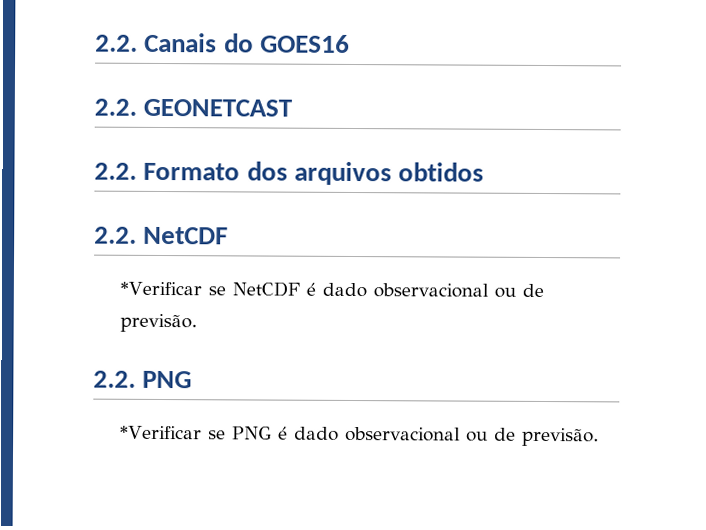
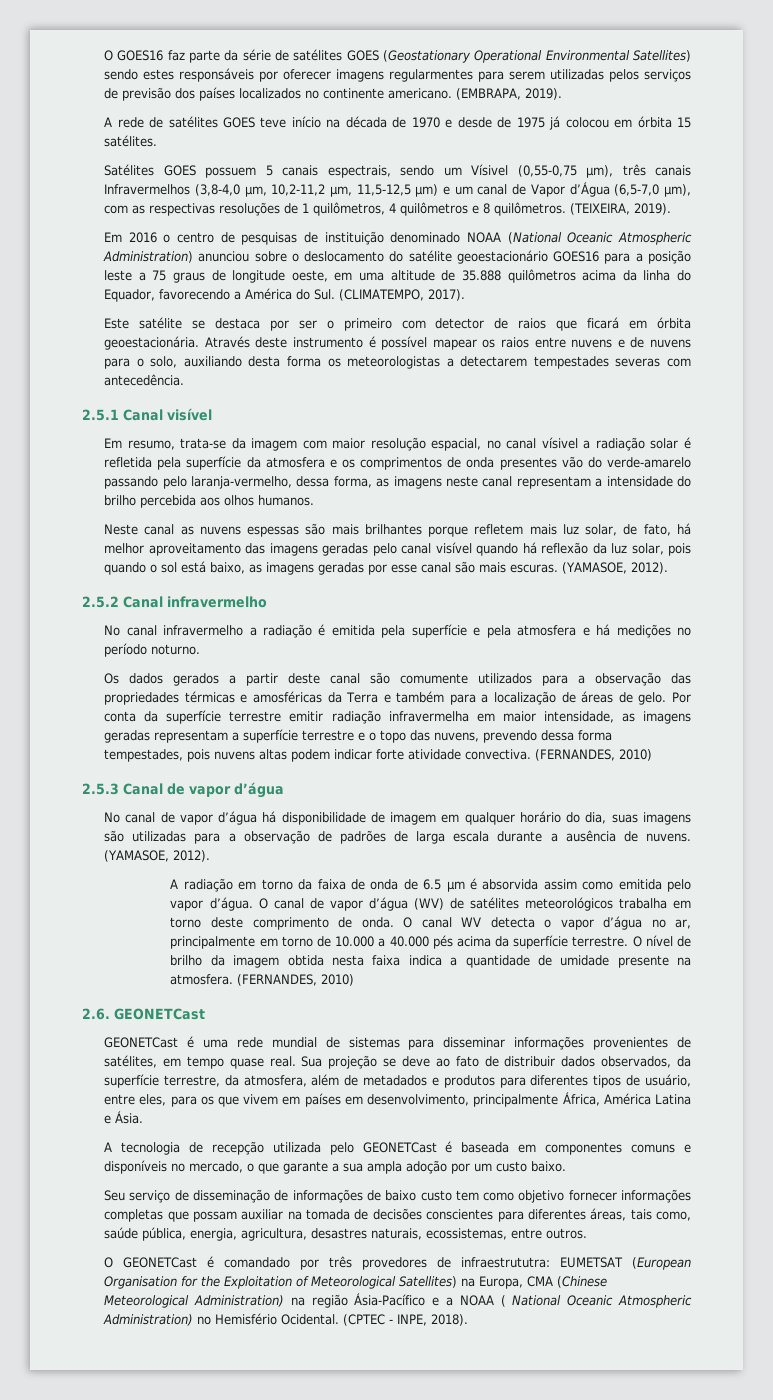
[95,32,350,53] [94,98,294,117] [94,161,485,186] [94,226,229,245] [119,281,544,298] [119,313,197,333] [93,370,193,389] [119,425,599,447] 2.2. Canais do GOES16 // 2.2. GEONETCAST // 2.2. Formato dos arquivos obtidos // 2.2. NetCDF // *Verificar se NetCDF é dado observacional ou de previsão. // 2.2. PNG // *Verificar se PNG é dado observacional ou de previsão. -> [104,49,692,63] [104,68,691,82] [104,87,563,101] [104,116,691,130] [104,135,158,147] [104,164,691,178] [104,182,691,197] [104,202,672,216] [104,231,692,245] [103,250,691,264] [104,269,692,283] [104,288,466,302] [104,317,691,331] [104,336,691,350] [104,356,692,369] [104,374,185,386] [82,408,212,421] [104,437,691,451] [104,456,691,470] [104,476,691,489] [104,495,315,508] [104,523,691,537] [104,542,691,556] [104,561,669,575] [82,596,267,608] [104,624,691,638] [104,643,201,657] [104,672,691,686] [104,691,691,705] [104,710,691,724] [104,729,613,743] [104,749,653,762] [82,782,284,798] [104,811,691,825] [104,830,691,844] [104,850,211,862] [170,878,691,892] [170,897,691,911] [170,916,691,930] [170,935,691,949] [170,955,692,968] [170,974,355,986] [82,1008,205,1020] [104,1036,692,1050] [104,1055,691,1069] [104,1074,691,1088] [104,1092,691,1107] [104,1111,144,1124] [104,1141,691,1155] [104,1160,567,1174] [104,1189,692,1203] [104,1208,691,1222] [104,1227,588,1241] [104,1256,691,1270] [104,1276,608,1289] [104,1293,692,1308] [103,1313,469,1326] O GOES16 faz parte da série de satélites GOES (Geostationary Operational Environmental Satellites) sendo estes responsáveis por oferecer imagens regularmentes para serem utilizadas pelos serviços de previsão dos países localizados no continente americano. (EMBRAPA, 2019). // A rede de satélites GOES teve início na década de 1970 e desde de 1975 já colocou em órbita 15 satélites. // Satélites GOES possuem 5 canais espectrais, sendo um Vísivel (0,55-0,75 µm), três canais Infravermelhos (3,8-4,0 µm, 10,2-11,2 µm, 11,5-12,5 µm) e um canal de Vapor d’Água (6,5-7,0 µm), com as respectivas resoluções de 1 quilômetros, 4 quilômetros e 8 quilômetros. (TEIXEIRA, 2019). // Em 2016 o centro de pesquisas de instituição denominado NOAA (National Oceanic Atmospheric Administration) anunciou sobre o deslocamento do satélite geoestacionário GOES16 para a posição leste a 75 graus de longitude oeste, em uma altitude de 35.888 quilômetros acima da linha do Equador, favorecendo a América do Sul. (CLIMATEMPO, 2017). // Este satélite se destaca por ser o primeiro com detector de raios que ficará em órbita geoestacionária. Através deste instrumento é possível mapear os raios entre nuvens e de nuvens para o solo, auxiliando desta forma os meteorologistas a detectarem tempestades severas com antecedência. // 2.5.1 Canal visível // Em resumo, trata-se da imagem com maior resolução espacial, no canal vísivel a radiação solar é refletida pela superfície da atmosfera e os comprimentos de onda presentes vão do verde-amarelo passando pelo laranja-vermelho, dessa forma, as imagens neste canal representam a intensidade do brilho percebida aos olhos humanos. // Neste canal as nuvens espessas são mais brilhantes porque refletem mais luz solar, de fato, há melhor aproveitamento das imagens geradas pelo canal visível quando há reflexão da luz solar, pois quando o sol está baixo, as imagens geradas por esse canal são mais escuras. (YAMASOE, 2012). // 2.5.2 Canal infravermelho // No canal infravermelho a radiação é emitida pela superfície e pela atmosfera e há medições no período noturno. // Os dados gerados a partir deste canal são comumente utilizados para a observação das propriedades térmicas e amosféricas da Terra e também para a localização de áreas de gelo. Por conta da superfície terrestre emitir radiação infravermelha em maior intensidade, as imagens geradas representam a superfície terrestre e o topo das nuvens, prevendo dessa forma tempestades, pois nuvens altas podem indicar forte atividade convectiva. (FERNANDES, 2010) // 2.5.3 Canal de vapor d’água // No canal de vapor d’água há disponibilidade de imagem em qualquer horário do dia, suas imagens são utilizadas para a observação de padrões de larga escala durante a ausência de nuvens. (YAMASOE, 2012). // A radiação em torno da faixa de onda de 6.5 μm é absorvida assim como emitida pelo vapor d’água. O canal de vapor d’água (WV) de satélites meteorológicos trabalha em torno deste comprimento de onda. O canal WV detecta o vapor d’água no ar, principalmente em torno de 10.000 a 40.000 pés acima da superfície terrestre. O nível de brilho da imagem obtida nesta faixa indica a quantidade de umidade presente na atmosfera. (FERNANDES, 2010) // 2.6. GEONETCast // GEONETCast é uma rede mundial de sistemas para disseminar informações provenientes de satélites, em tempo quase real. Sua projeção se deve ao fato de distribuir dados observados, da superfície terrestre, da atmosfera, além de metadados e produtos para diferentes tipos de usuário, entre eles, para os que vivem em países em desenvolvimento, principalmente África, América Latina e Ásia. // A tecnologia de recepção utilizada pelo GEONETCast é baseada em componentes comuns e disponíveis no mercado, o que garante a sua ampla adoção por um custo baixo. // Seu serviço de disseminação de informações de baixo custo tem como objetivo fornecer informações completas que possam auxiliar na tomada de decisões conscientes para diferentes áreas, tais como, saúde pública, energia, agricultura, desastres naturais, ecossistemas, entre outros. // O GEONETCast é comandado por três provedores de infraestrututra: EUMETSAT (European Organisation for the Exploitation of Meteorological Satellites) na Europa, CMA (Chinese Meteorological Administration) na região Ásia-Pacífico e a NOAA ( National Oceanic Atmospheric Administration) no Hemisfério Ocidental. (CPTEC - INPE, 2018).

